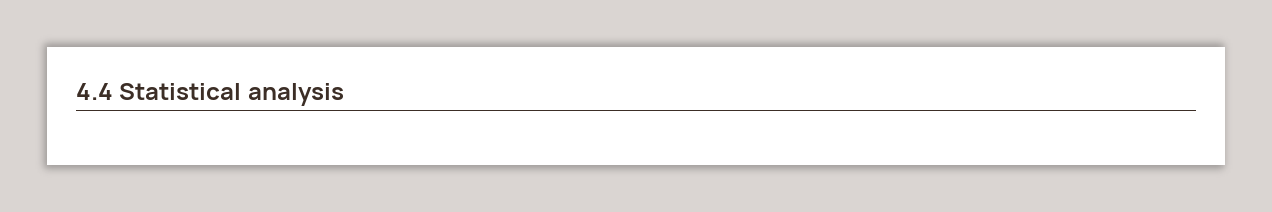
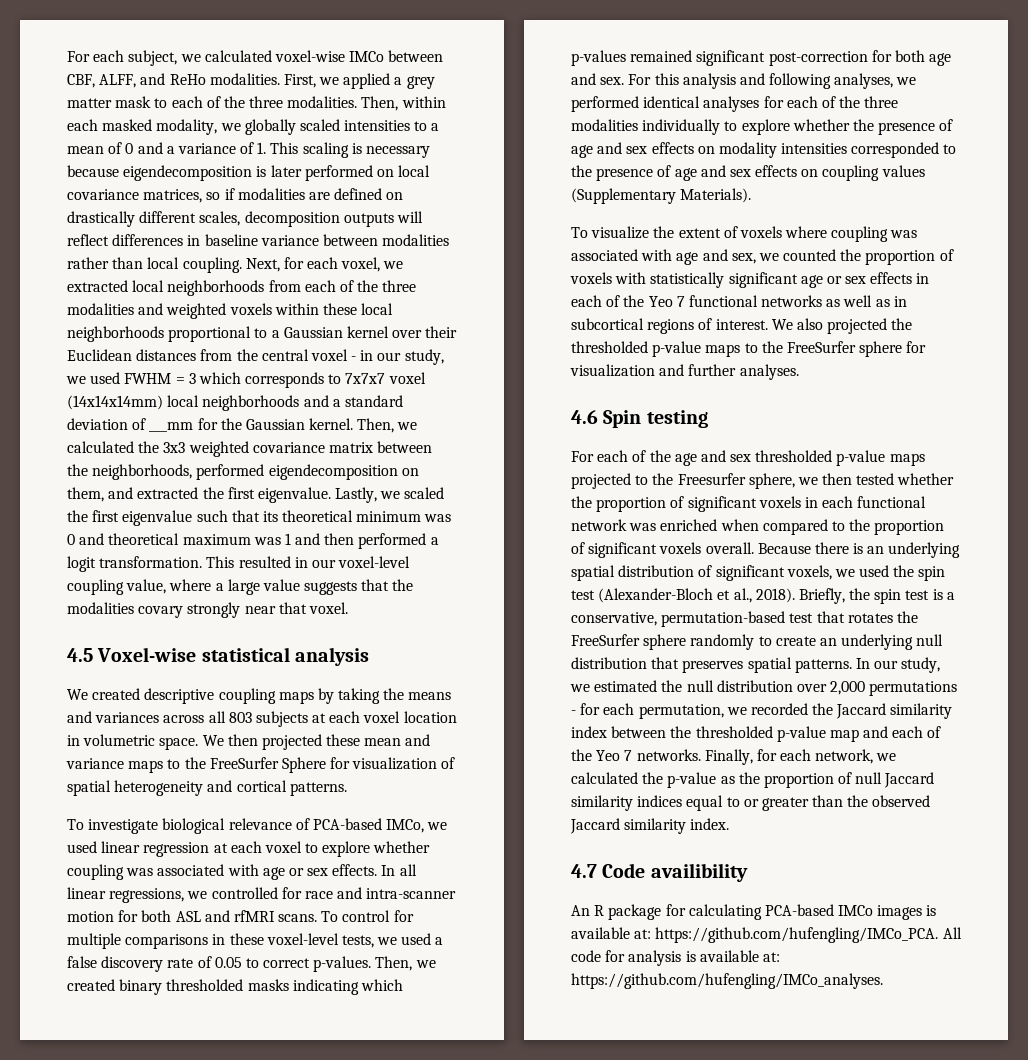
[76,83,344,106] 4.4 Statistical analysis -> [67,50,444,66] [67,73,435,89] [67,96,446,111] [67,119,440,135] [67,142,431,158] [67,165,431,181] [67,188,404,203] [67,211,423,227] [67,234,450,246] [67,257,404,273] [67,280,417,296] [67,303,394,319] [67,326,458,342] [67,349,444,365] [66,372,426,388] [67,395,403,411] [67,418,418,433] [67,441,433,457] [67,464,419,480] [67,487,445,503] [67,510,452,526] [67,533,439,549] [67,556,411,572] [67,579,414,595] [67,602,348,618] [67,647,369,666] [67,688,452,704] [67,711,457,727] [67,734,431,750] [66,757,456,773] [67,780,347,796] [67,818,448,834] [67,841,431,857] [67,864,417,880] [67,887,457,903] [67,910,414,922] [67,933,444,949] [67,956,436,972] [67,979,403,995] [571,50,952,66] [571,73,917,89] [571,96,899,112] [571,119,954,135] [571,142,957,158] [571,165,925,181] [571,188,752,204] [571,226,918,242] [571,249,954,265] [570,272,930,288] [571,295,907,307] [571,318,913,334] [571,341,927,357] [570,364,799,380] [571,410,708,428] [571,450,925,466] [571,473,955,489] [571,496,927,512] [571,519,945,535] [571,542,961,558] [571,565,946,581] [571,588,955,604] [571,611,918,627] [571,634,944,650] [571,657,941,673] [570,680,958,696] [571,703,953,719] [571,726,942,742] [571,749,897,765] [571,772,935,788] [571,795,931,811] [570,818,730,834] [571,863,748,882] [571,904,937,920] [571,927,962,943] [571,950,780,966] [571,973,883,989] For each subject, we calculated voxel-wise IMCo between CBF, ALFF, and ReHo modalities. First, we applied a grey matter mask to each of the three modalities. Then, within each masked modality, we globally scaled intensities to a mean of 0 and a variance of 1. This scaling is necessary because eigendecomposition is later performed on local covariance matrices, so if modalities are defined on drastically different scales, decomposition outputs will reflect differences in baseline variance between modalities rather than local coupling. Next, for each voxel, we extracted local neighborhoods from each of the three modalities and weighted voxels within these local neighborhoods proportional to a Gaussian kernel over their Euclidean distances from the central voxel - in our study, we used FWHM = 3 which corresponds to 7x7x7 voxel (14x14x14mm) local neighborhoods and a standard deviation of ___mm for the Gaussian kernel. Then, we calculated the 3x3 weighted covariance matrix between the neighborhoods, performed eigendecomposition on them, and extracted the first eigenvalue. Lastly, we scaled the first eigenvalue such that its theoretical minimum was 0 and theoretical maximum was 1 and then performed a logit transformation. This resulted in our voxel-level coupling value, where a large value suggests that the modalities covary strongly near that voxel. // 4.5 Voxel-wise statistical analysis // We created descriptive coupling maps by taking the means and variances across all 803 subjects at each voxel location in volumetric space. We then projected these mean and variance maps to the FreeSurfer Sphere for visualization of spatial heterogeneity and cortical patterns. // To investigate biological relevance of PCA-based IMCo, we used linear regression at each voxel to explore whether coupling was associated with age or sex effects. In all linear regressions, we controlled for race and intra-scanner motion for both ASL and rfMRI scans. To control for multiple comparisons in these voxel-level tests, we used a false discovery rate of 0.05 to correct p-values. Then, we created binary thresholded masks indicating which p-values remained significant post-correction for both age and sex. For this analysis and following analyses, we performed identical analyses for each of the three modalities individually to explore whether the presence of age and sex effects on modality intensities corresponded to the presence of age and sex effects on coupling values (Supplementary Materials). // To visualize the extent of voxels where coupling was associated with age and sex, we counted the proportion of voxels with statistically significant age or sex effects in each of the Yeo 7 functional networks as well as in subcortical regions of interest. We also projected the thresholded p-value maps to the FreeSurfer sphere for visualization and further analyses. // 4.6 Spin testing // For each of the age and sex thresholded p-value maps projected to the Freesurfer sphere, we then tested whether the proportion of significant voxels in each functional network was enriched when compared to the proportion of significant voxels overall. Because there is an underlying spatial distribution of significant voxels, we used the spin test (Alexander-Bloch et al., 2018). Briefly, the spin test is a conservative, permutation-based test that rotates the FreeSurfer sphere randomly to create an underlying null distribution that preserves spatial patterns. In our study, we estimated the null distribution over 2,000 permutations - for each permutation, we recorded the Jaccard similarity index between the thresholded p-value map and each of the Yeo 7 networks. Finally, for each network, we calculated the p-value as the proportion of null Jaccard similarity indices equal to or greater than the observed Jaccard similarity index. // 4.7 Code availibility // An R package for calculating PCA-based IMCo images is available at: https://github.com/hufengling/IMCo_PCA. All code for analysis is available at: https://github.com/hufengling/IMCo_analyses.

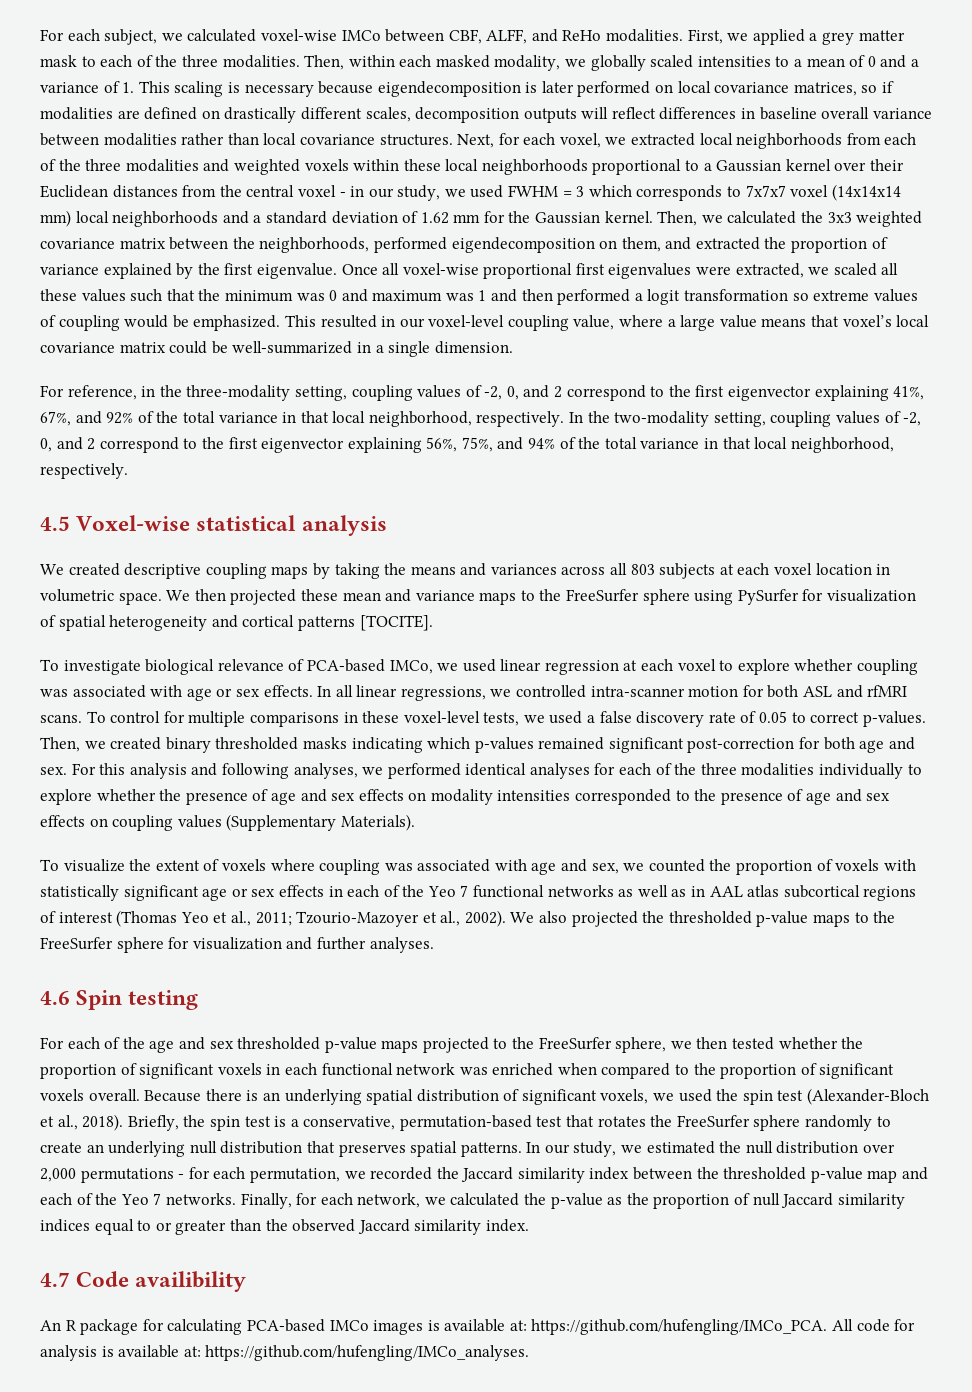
(258, 240) none -> [821,107,870,119] overall
[182,257,242,273] coupling. -> [299,134,453,146] covariance structures.
[67,395,163,410] (14x14x14mm) -> [831,184,901,201] [40,210,71,227] (14x14x14 mm)
[149,422,194,432] ___mm -> [420,212,481,224] 1.62 mm
[227,487,445,503] [67,510,354,526] first eigenvalue. Lastly, we scaled the first eigenvalue such that its theoretical -> [791,237,888,253] [40,263,899,279] [40,289,221,302] proportion of variance explained by the first eigenvalue. Once all voxel-wise proportional first eigenvalues were extracted, we scaled all these values such that the
[108,533,180,545] theoretical -> (368, 295) none
[99,556,203,568] transformation. -> [684,289,918,302] [40,315,281,331] transformation so extreme values of coupling would be emphasized.
[304,579,414,595] [67,602,348,618] suggests that the modalities covary strongly near that voxel. -> [761,315,930,327] [40,341,513,357] [40,385,925,401] [40,411,922,427] [40,437,894,453] [40,463,128,479] means that voxel’s local covariance matrix could be well-summarized in a single dimension. // For reference, in the three-modality setting, coupling values of -2, 0, and 2 correspond to the first eigenvector explaining 41%, 67%, and 92% of the total variance in that local neighborhood, respectively. In the two-modality setting, coupling values of -2, 0, and 2 correspond to the first eigenvector explaining 56%, 75%, and 94% of the total variance in that local neighborhood, respectively.
[281,757,326,773] Sphere -> [642,589,799,605] sphere using PySurfer
[289,782,347,796] patterns. -> [297,615,433,631] patterns [TOCITE].
[281,887,363,899] for race and -> (587, 691) none
(907, 301) none -> [709,885,780,897] AAL atlas
[715,319,768,330] interest. -> [58,910,506,927] interest (Thomas Yeo et al., 2011; Tzourio-Mazoyer et al., 2002).
[677,473,746,485] Freesurfer -> [538,1037,612,1050] FreeSurfer

